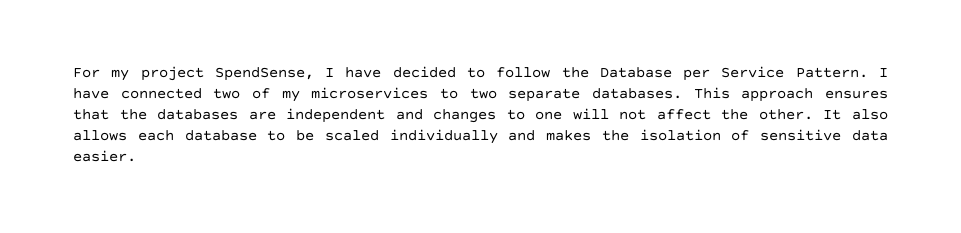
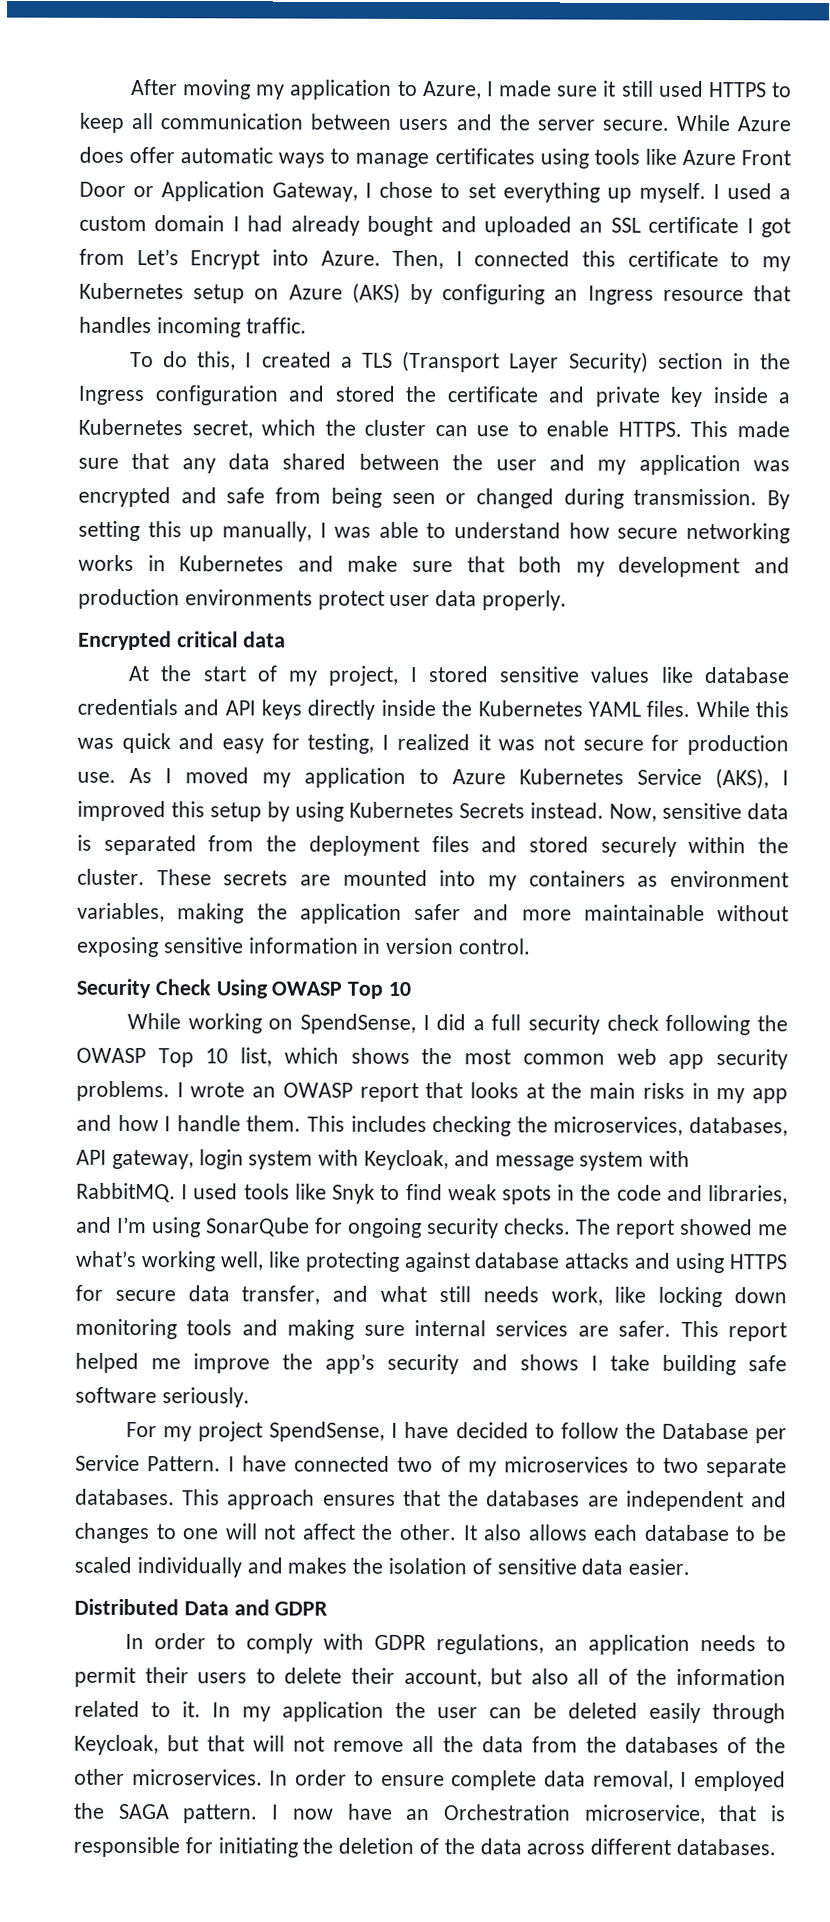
(73, 73) none -> [130,79,792,100] [79,112,792,133] [79,146,791,169] [79,181,792,204] [79,215,791,238] [79,248,791,272] [79,282,791,305] [79,316,307,338] [129,350,791,373] [78,385,790,407] [78,418,790,439] [78,453,791,476] [78,486,790,510] [78,520,790,544] [78,554,791,578] [78,588,568,611] [78,630,286,651] [127,665,790,686] [77,698,790,720] [77,732,789,756] [77,767,789,790] [77,800,789,822] [77,834,789,857] [77,868,789,891] [77,902,789,924] [77,936,532,958] [76,978,412,999] [126,1012,788,1036] [76,1047,789,1070] [76,1080,788,1104] [76,1114,788,1137] [76,1149,691,1171] [76,1182,788,1205] [76,1216,788,1239] [75,1250,787,1274] [75,1284,788,1308] [75,1318,787,1342] [75,1352,787,1376] [75,1386,250,1408] After moving my application to Azure, I made sure it still used HTTPS to keep all communication between users and the server secure. While Azure does offer automatic ways to manage certificates using tools like Azure Front Door or Application Gateway, I chose to set everything up myself. I used a custom domain I had already bought and uploaded an SSL certificate I got from Let’s Encrypt into Azure. Then, I connected this certificate to my Kubernetes setup on Azure (AKS) by configuring an Ingress resource that handles incoming traffic. // To do this, I created a TLS (Transport Layer Security) section in the Ingress configuration and stored the certificate and private key inside a Kubernetes secret, which the cluster can use to enable HTTPS. This made sure that any data shared between the user and my application was encrypted and safe from being seen or changed during transmission. By setting this up manually, I was able to understand how secure networking works in Kubernetes and make sure that both my development and production environments protect user data properly. // Encrypted critical data // At the start of my project, I stored sensitive values like database credentials and API keys directly inside the Kubernetes YAML files. While this was quick and easy for testing, I realized it was not secure for production use. As I moved my application to Azure Kubernetes Service (AKS), I improved this setup by using Kubernetes Secrets instead. Now, sensitive data is separated from the deployment files and stored securely within the cluster. These secrets are mounted into my containers as environment variables, making the application safer and more maintainable without exposing sensitive information in version control. // Security Check Using OWASP Top 10 // While working on SpendSense, I did a full security check following the OWASP Top 10 list, which shows the most common web app security problems. I wrote an OWASP report that looks at the main risks in my app and how I handle them. This includes checking the microservices, databases, API gateway, login system with Keycloak, and message system with RabbitMQ. I used tools like Snyk to find weak spots in the code and libraries, and I’m using SonarQube for ongoing security checks. The report showed me what’s working well, like protecting against database attacks and using HTTPS for secure data transfer, and what still needs work, like locking down monitoring tools and making sure internal services are safer. This report helped me improve the app’s security and shows I take building safe software seriously. //
(136, 156) none -> [74,1598,329,1616] [124,1633,786,1655] [74,1666,787,1688] [74,1700,786,1724] [74,1734,787,1756] [74,1768,786,1792] [74,1802,786,1825] [73,1836,777,1858] // Distributed Data and GDPR // In order to comply with GDPR regulations, an application needs to permit their users to delete their account, but also all of the information related to it. In my application the user can be deleted easily through Keycloak, but that will not remove all the data from the databases of the other microservices. In order to ensure complete data removal, I employed the SAGA pattern. I now have an Orchestration microservice, that is responsible for initiating the deletion of the data across different databases.

